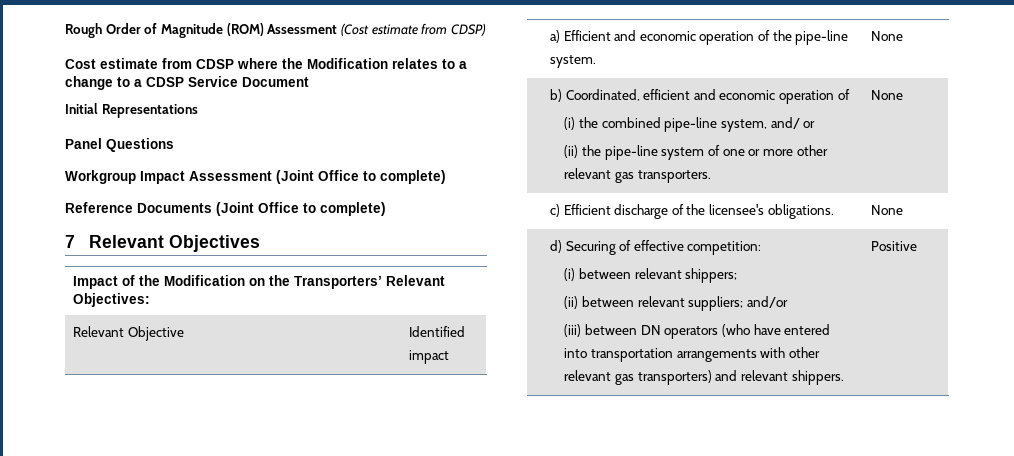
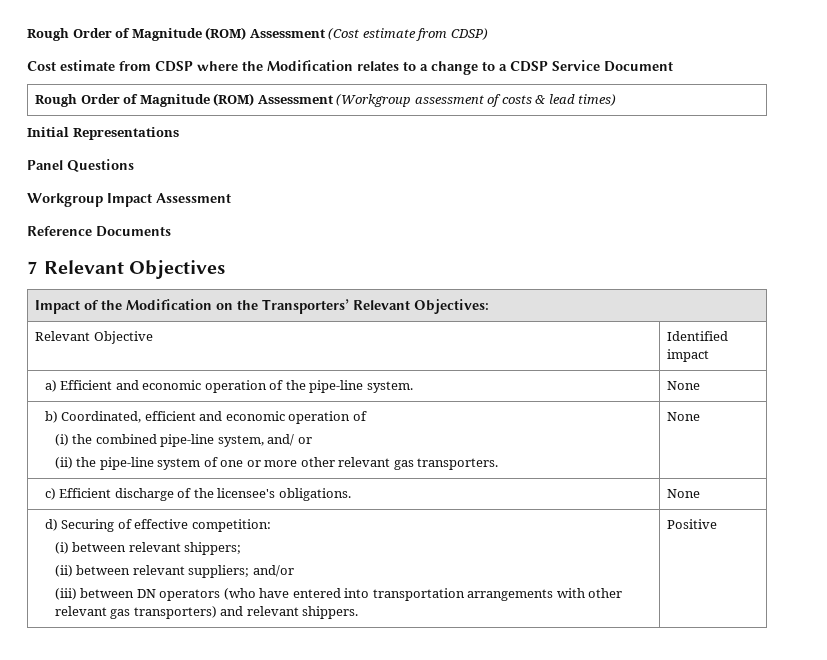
(309, 82) none -> [35,93,617,107] // Rough Order of Magnitude (ROM) Assessment (Workgroup assessment of costs & lead times)
[276,170,446,184] [65,202,386,216] (Joint Office to complete) // Reference Documents (Joint Office to complete) -> [27,226,171,237] // Reference Documents

